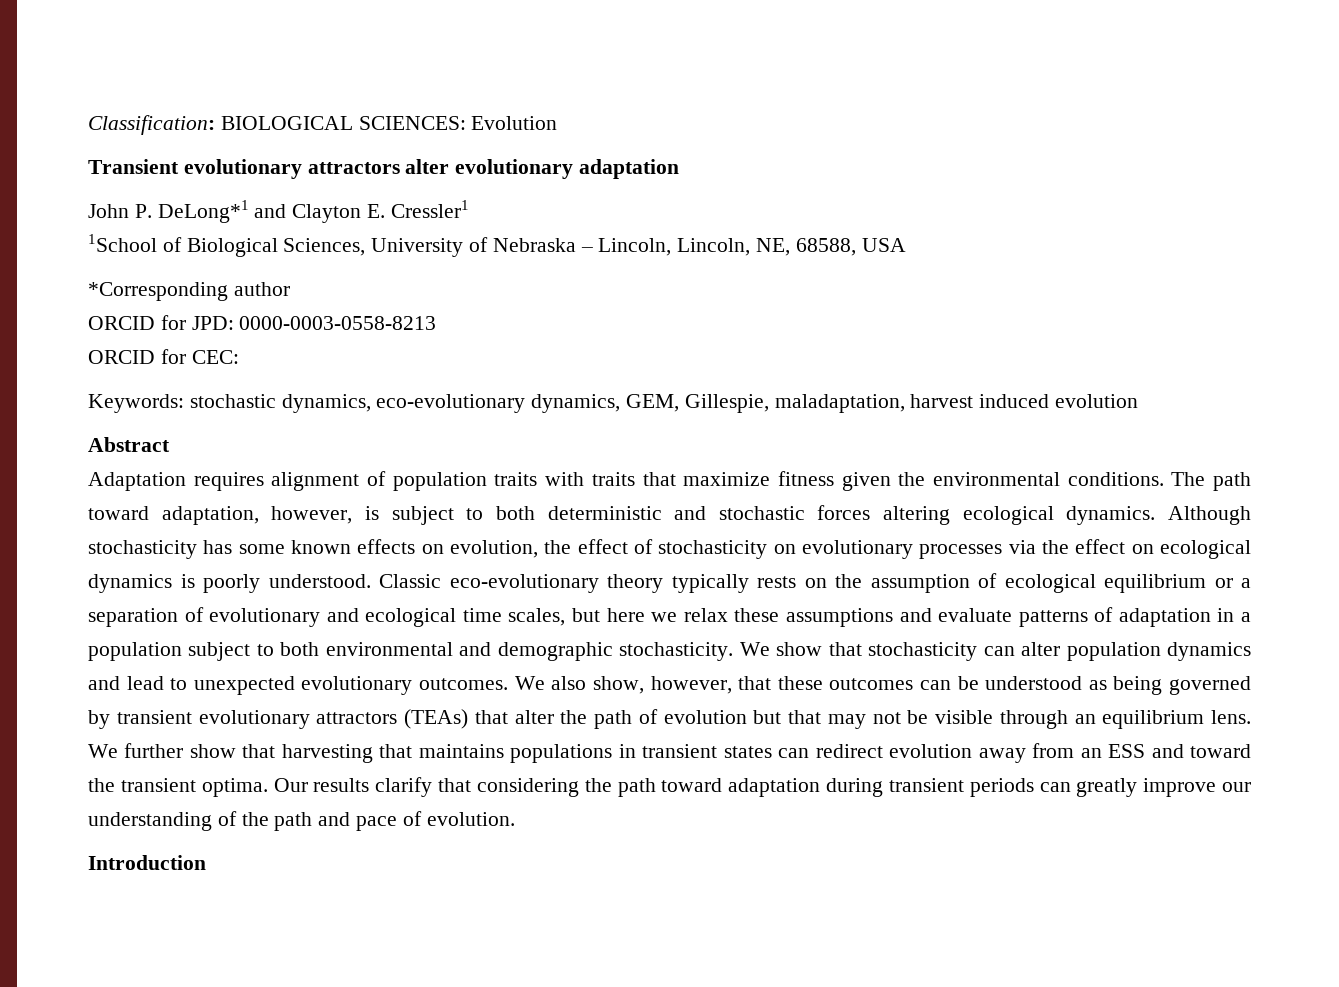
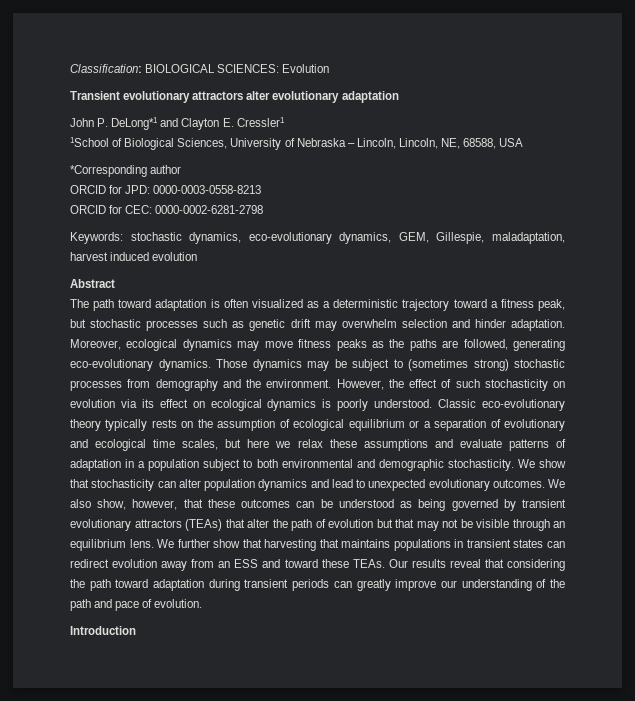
(239, 357) none -> [155,205,264,214] 0000-0002-6281-2798
[88,471,1251,491] [88,505,1251,525] [88,539,538,559] Adaptation requires alignment of population traits with traits that maximize fitness given the environmental conditions. The path toward adaptation, however, is subject to both deterministic and stochastic forces altering ecological dynamics. Although stochasticity has some known effects on evolution, -> [70,299,566,311] [70,319,565,331] [70,339,565,351] [70,359,565,371] [70,379,384,391] The path toward adaptation is often visualized as a deterministic trajectory toward a fitness peak, but stochastic processes such as genetic drift may overwhelm selection and hinder adaptation. Moreover, ecological dynamics may move fitness peaks as the paths are followed, generating eco-evolutionary dynamics. Those dynamics may be subject to (sometimes strong) stochastic processes from demography and the environment. However,
(653, 546) none -> [455,379,480,388] such
[802,540,1069,559] evolutionary processes via the -> [70,399,154,408] evolution via its
[88,778,268,797] the transient optima. -> [321,559,385,568] these TEAs.
[375,777,433,797] clarify -> [449,559,481,568] reveal

